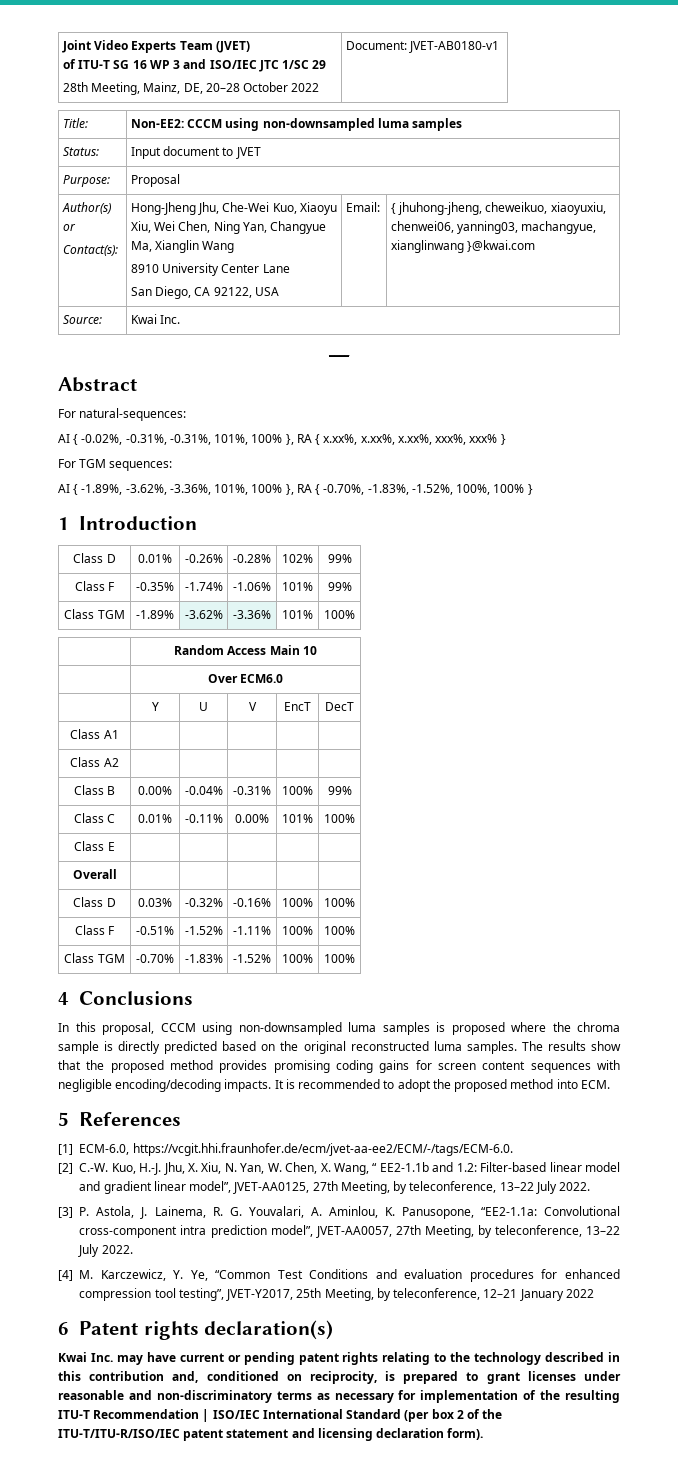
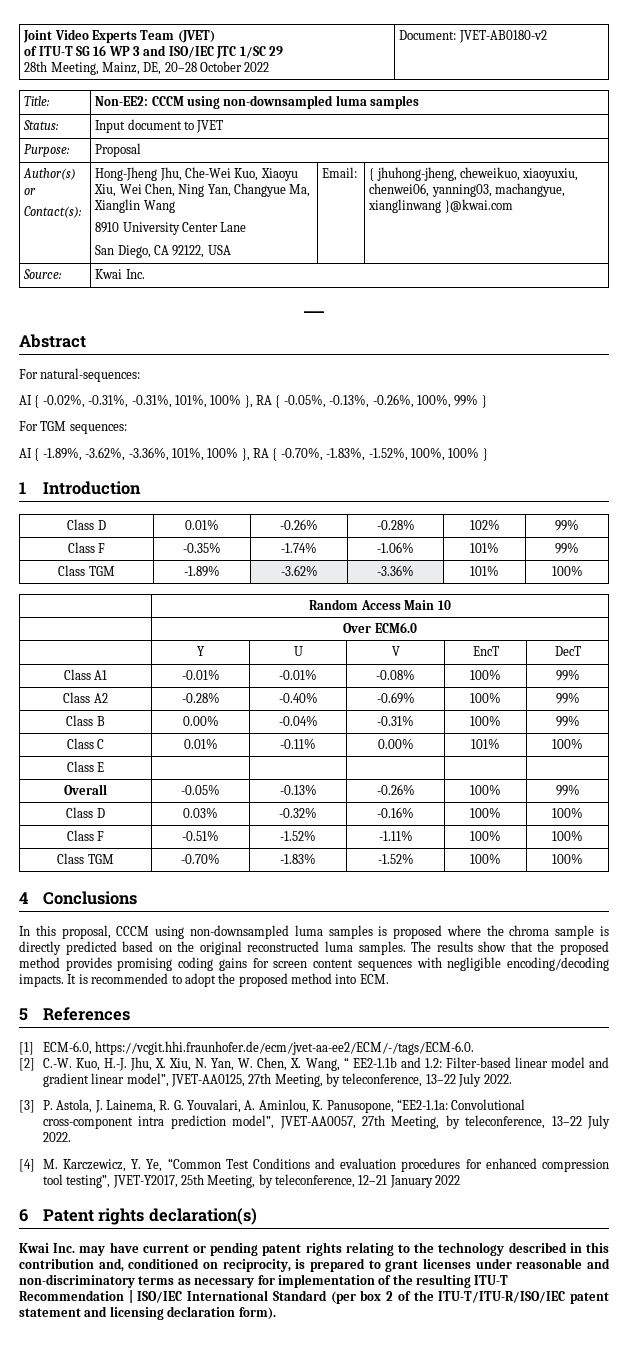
[409,41,500,53] JVET-AB0180-v1 -> [458,30,547,43] JVET-AB0180-v2
[323,434,498,445] x.xx%, x.xx%, x.xx%, xxx%, xxx% -> [283,394,479,408] -0.05%, -0.13%, -0.26%, 100%, 99%
[70,757,119,767] | | | | // Class A2 | | | | | -> [181,669,220,680] [279,669,317,680] [376,669,415,680] [470,669,501,680] [555,669,580,681] [63,692,108,703] [181,692,220,703] [278,692,318,703] [376,692,415,704] [470,692,501,703] [555,692,580,704] -0.01% | -0.01% | -0.08% | 100% | 99% // Class A2 | -0.28% | -0.40% | -0.69% | 100% | 99%
(117, 874) | | | | -> [180,784,220,795] [279,784,317,795] [376,784,415,795] [470,784,501,795] [555,784,580,796] -0.05% | -0.13% | -0.26% | 100% | 99%

